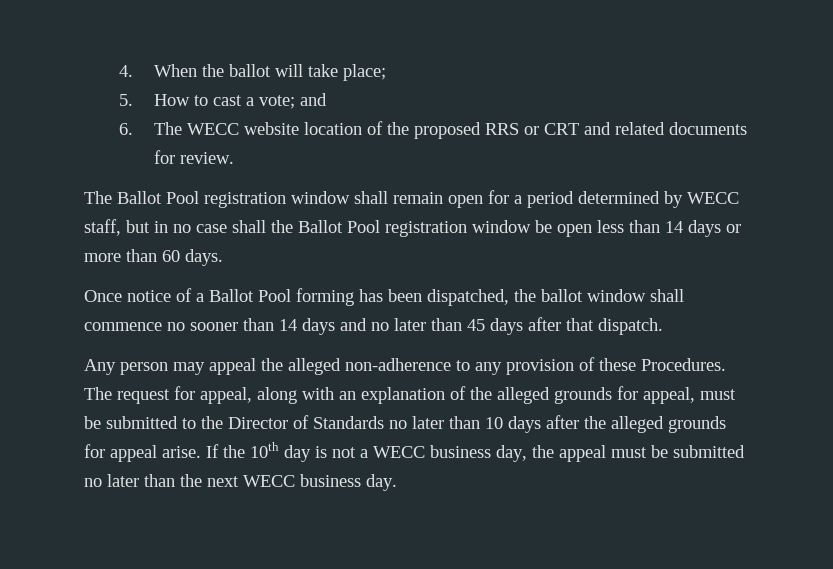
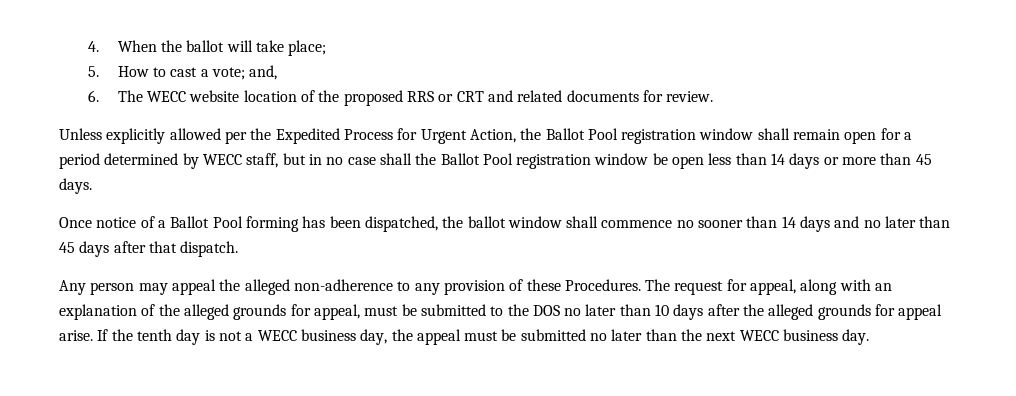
[299,93,327,106] and -> [249,65,278,80] and,
[84,191,112,204] The -> [59,128,542,144] Unless explicitly allowed per the Expedited Process for Urgent Action, the
[162,250,180,262] 60 -> [915,154,932,165] 45
[228,415,384,429] Director of Standards -> [532,305,560,316] DOS
[250,442,279,458] 10th -> [136,329,172,341] tenth

